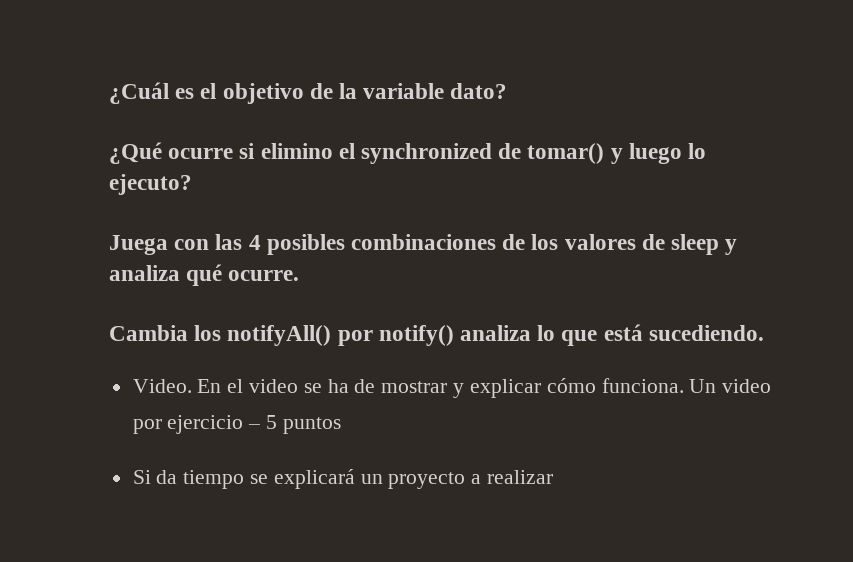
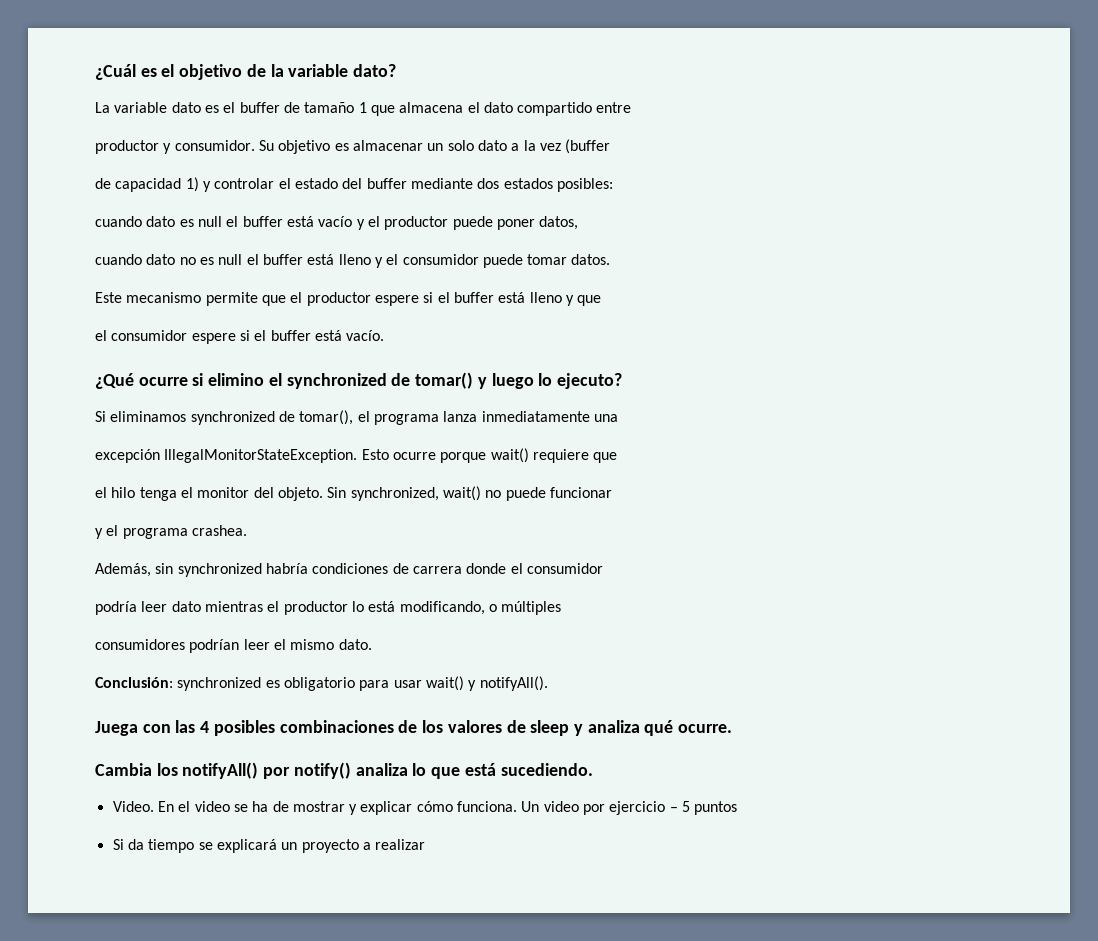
(508, 91) none -> [95,102,632,116] [95,139,611,154] [95,177,613,192] [95,216,579,230] [95,254,611,268] [95,292,602,306] [95,330,385,344] // La variable dato es el buffer de tamaño 1 que almacena el dato compartido entre // productor y consumidor. Su objetivo es almacenar un solo dato a la vez (buffer // de capacidad 1) y controlar el estado del buffer mediante dos estados posibles: // cuando dato es null el buffer está vacío y el productor puede poner datos, // cuando dato no es null el buffer está lleno y el consumidor puede tomar datos. // Este mecanismo permite que el productor espere si el buffer está lleno y que // el consumidor espere si el buffer está vacío.
(192, 184) none -> [95,410,618,425] [95,448,618,463] [95,486,612,501] [95,525,247,539] [95,563,603,577] [95,601,562,615] [95,639,372,653] [95,676,548,691] // Si eliminamos synchronized de tomar(), el programa lanza inmediatamente una // excepción IllegalMonitorStateException. Esto ocurre porque wait() requiere que // el hilo tenga el monitor del objeto. Sin synchronized, wait() no puede funcionar // y el programa crashea. // Además, sin synchronized habría condiciones de carrera donde el consumidor // podría leer dato mientras el productor lo está modificando, o múltiples // consumidores podrían leer el mismo dato. // Conclusión: synchronized es obligatorio para usar wait() y notifyAll().

